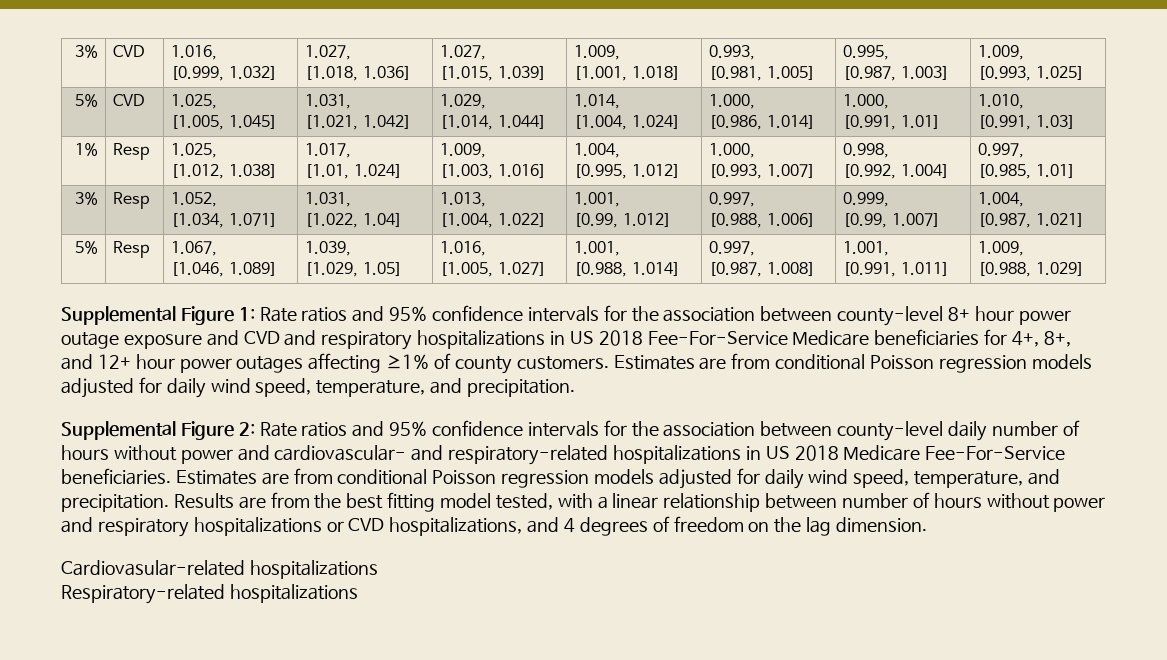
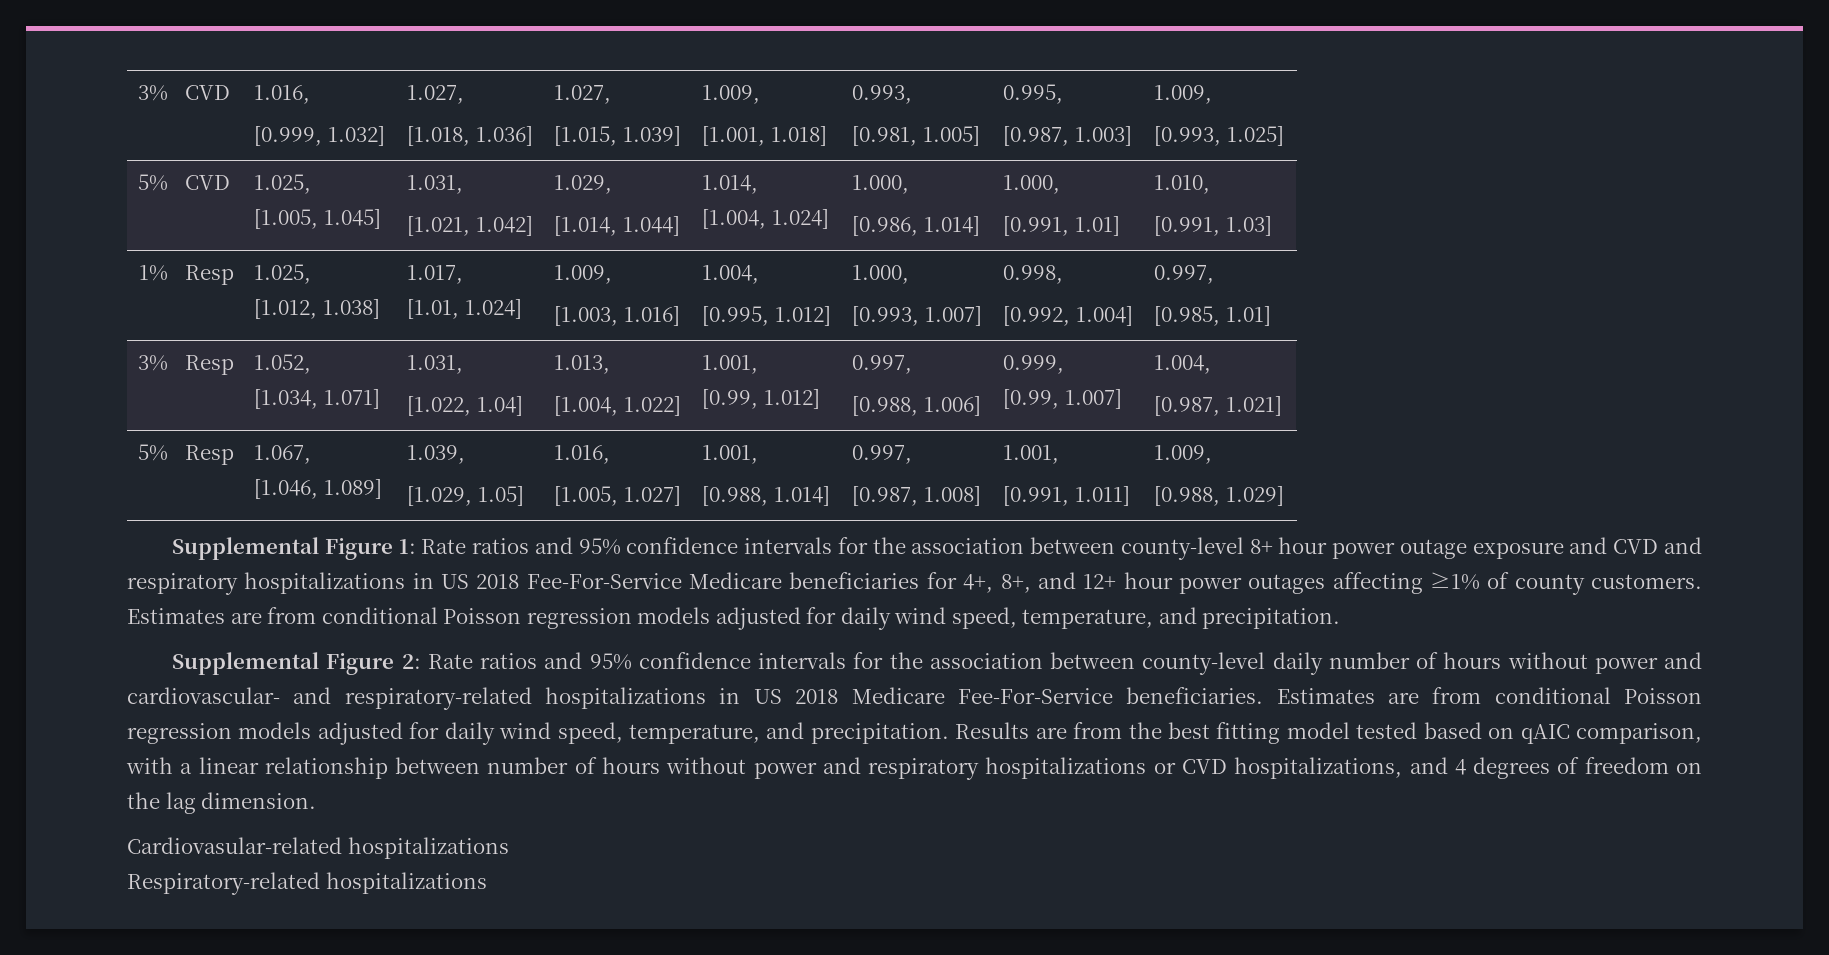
[495,493,553,510] tested, -> [1356,722,1702,744] tested based on qAIC comparison,

